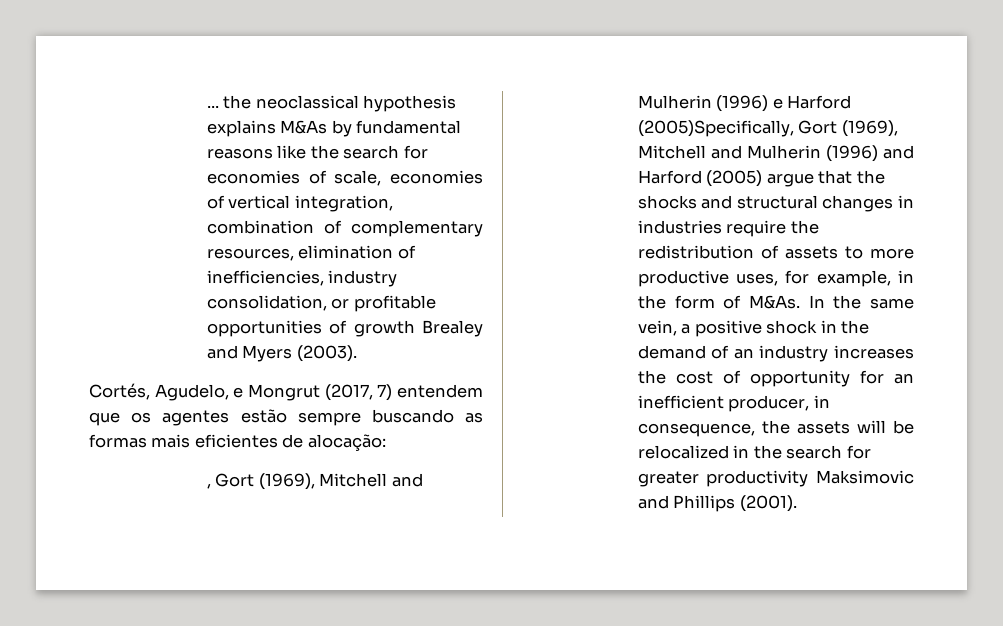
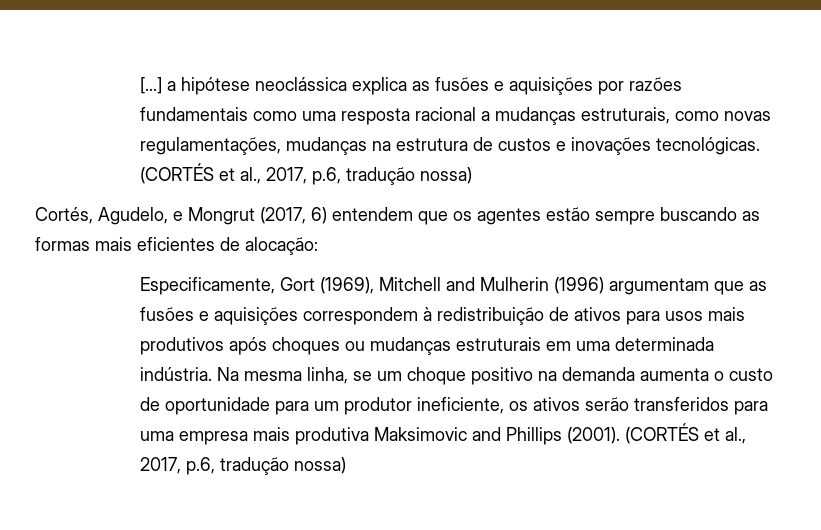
[206,95,457,112] [206,120,462,137] [206,145,428,159] [206,170,483,186] [206,195,393,212] [206,220,483,237] [206,245,416,261] [206,270,398,287] [206,295,436,312] [206,320,483,337] [206,345,357,362] ... the neoclassical hypothesis explains M&As by fundamental reasons like the search for economies of scale, economies of vertical integration, combination of complementary resources, elimination of inefficiencies, industry consolidation, or profitable opportunities of growth Brealey and Myers (2003). -> [140,77,683,95] [140,107,772,125] [140,137,761,155] [140,163,473,185] [...] a hipótese neoclássica explica as fusões e aquisições por razões fundamentais como uma resposta racional a mudanças estruturais, como novas regulamentações, mudanças na estrutura de custos e inovações tecnológicas. (CORTÉS et al., 2017, p.6, tradução nossa)
[377,384,393,401] 7) -> [311,207,327,224] 6)
[206,473,423,490] [637,95,852,112] [637,120,898,137] [637,145,914,162] [637,170,885,187] [637,195,914,212] [637,220,819,237] [637,245,915,259] [637,270,915,287] [637,295,914,309] [637,320,870,337] [637,345,914,362] [637,370,914,387] [637,395,830,412] [637,420,915,437] [637,445,871,459] [637,470,914,487] [637,495,797,512] , Gort (1969), Mitchell and Mulherin (1996) e Harford (2005)Specifically, Gort (1969), Mitchell and Mulherin (1996) and Harford (2005) argue that the shocks and structural changes in industries require the redistribution of assets to more productive uses, for example, in the form of M&As. In the same vein, a positive shock in the demand of an industry increases the cost of opportunity for an inefficient producer, in consequence, the assets will be relocalized in the search for greater productivity Maksimovic and Phillips (2001). -> [140,277,768,295] [140,307,746,325] [140,337,715,355] [140,367,774,385] [140,397,769,415] [140,423,747,445] [140,457,347,475] Especificamente, Gort (1969), Mitchell and Mulherin (1996) argumentam que as fusões e aquisições correspondem à redistribuição de ativos para usos mais produtivos após choques ou mudanças estruturais em uma determinada indústria. Na mesma linha, se um choque positivo na demanda aumenta o custo de oportunidade para um produtor ineficiente, os ativos serão transferidos para uma empresa mais produtiva Maksimovic and Phillips (2001). (CORTÉS et al., 2017, p.6, tradução nossa)

